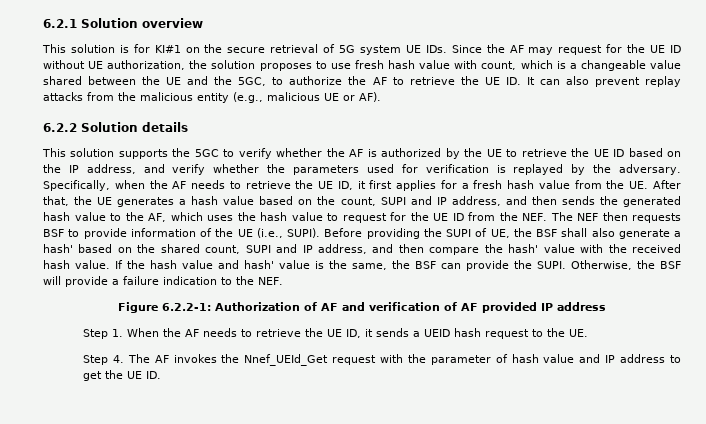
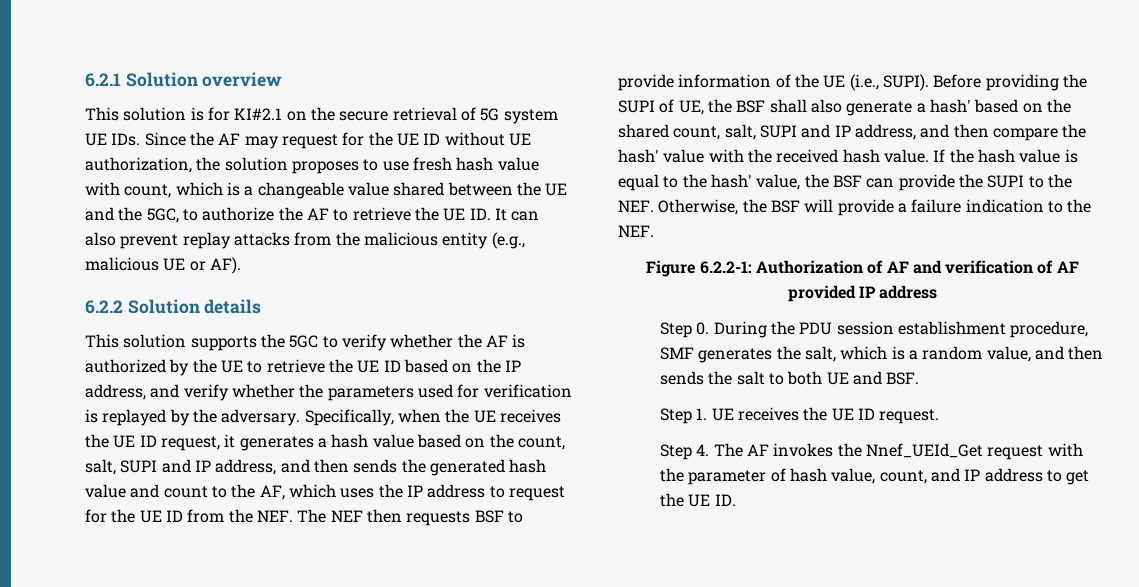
[154,45,181,53] KI#1 -> [234,108,283,120] KI#2.1
[172,180,682,191] [43,196,113,206] AF needs to retrieve the UE ID, it first applies for a fresh hash value from the UE. After that, the UE -> [473,409,561,423] [85,434,236,451] UE receives the UE ID request, it
(376, 201) none -> [85,459,116,475] salt,
(106, 216) none -> [130,484,208,498] and count
[260,212,323,221] hash value -> [406,484,486,498] IP address
(241, 249) none -> [724,124,756,140] salt,
[218,260,387,270] and hash' value is the same, -> [1064,149,1078,163] [618,174,801,191] is equal to the hash' value,
[537,261,566,269] SUPI. -> [987,174,1072,188] [618,200,654,212] SUPI to the NEF.
[111,328,588,339] 1. When the AF needs to retrieve the UE ID, it sends a UEID hash request to the UE. -> [696,321,1089,338] [659,346,1104,363] [659,371,920,385] [659,407,940,424] 0. During the PDU session establishment procedure, SMF generates the salt, which is a random value, and then sends the salt to both UE and BSF. // Step 1. UE receives the UE ID request.
[543,354,575,363] value -> [831,468,927,484] value, count,

